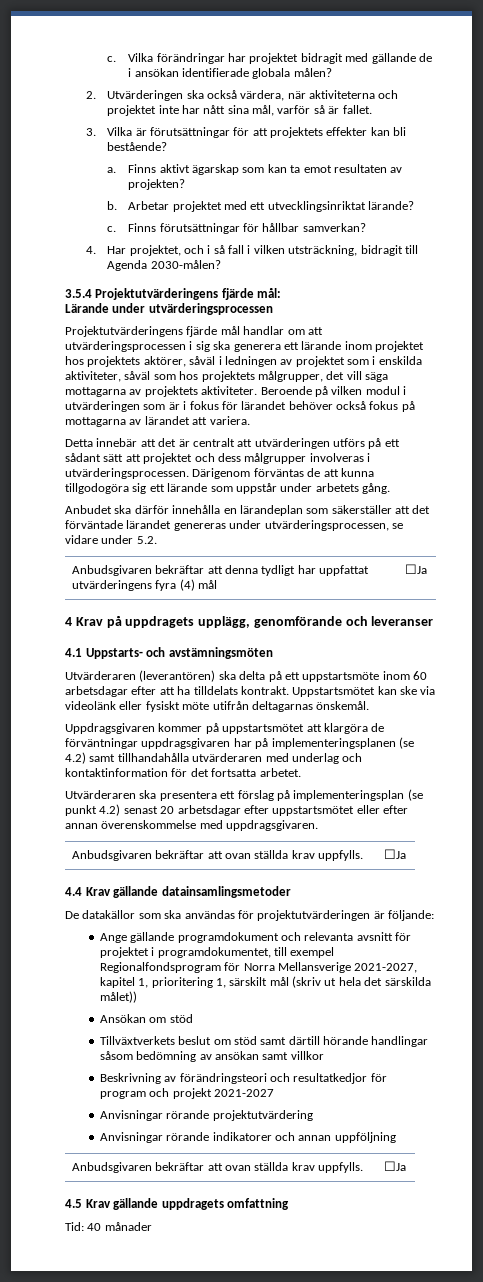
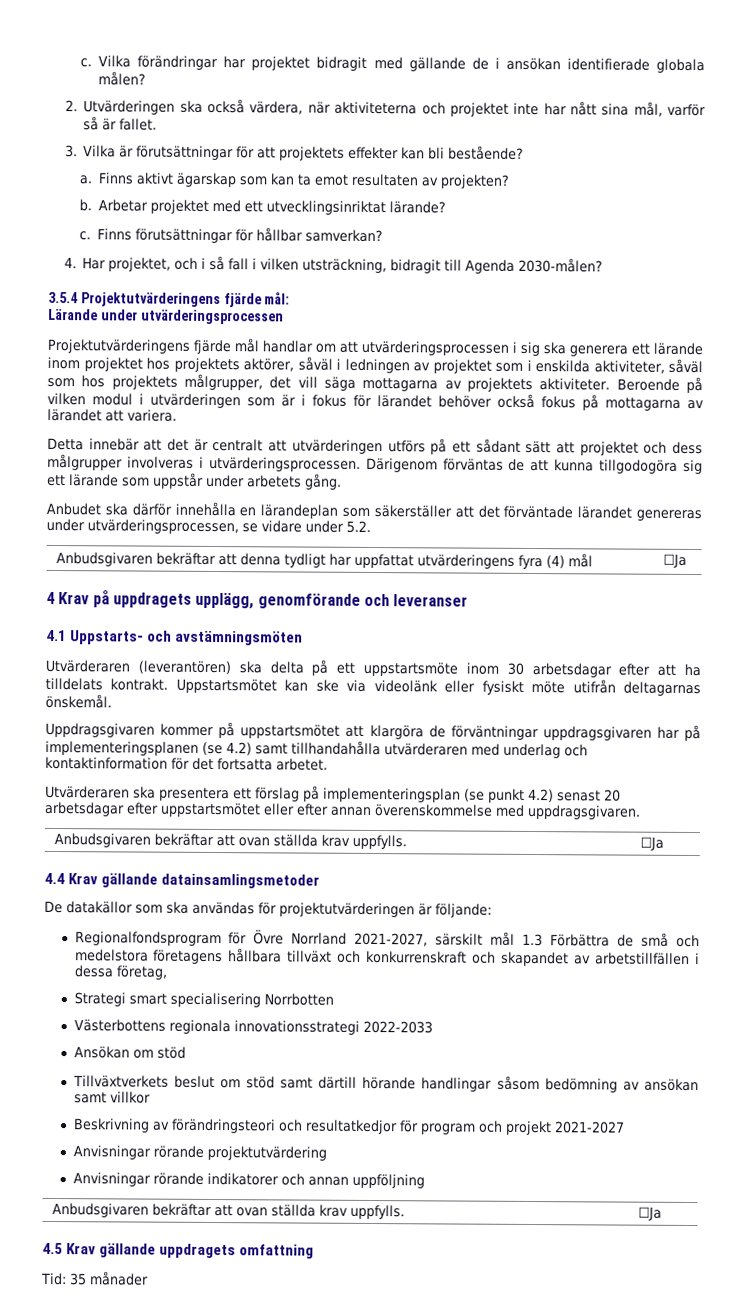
[413,671,427,680] 60 -> [506,662,524,675] 30
[99,932,412,943] [99,947,335,958] [99,962,418,973] [99,976,431,988] [99,991,137,1003] Ange gällande programdokument och relevanta avsnitt för projektet i programdokumentet, till exempel Regionalfondsprogram för Norra Mellansverige 2021-2027, kapitel 1, prioritering 1, särskilt mål (skriv ut hela det särskilda målet)) -> [74,929,701,948] [74,948,701,967] [73,965,168,980] [73,992,334,1008] [73,1019,433,1035] Regionalfondsprogram för Övre Norrland 2021-2027, särskilt mål 1.3 Förbättra de små och medelstora företagens hållbara tillväxt och konkurrenskraft och skapandet av arbetstillfällen i dessa företag, // Strategi smart specialisering Norrbotten // Västerbottens regionala innovationsstrategi 2022-2033
[87,1223,102,1231] 40 -> [70,1273,87,1286] 35

